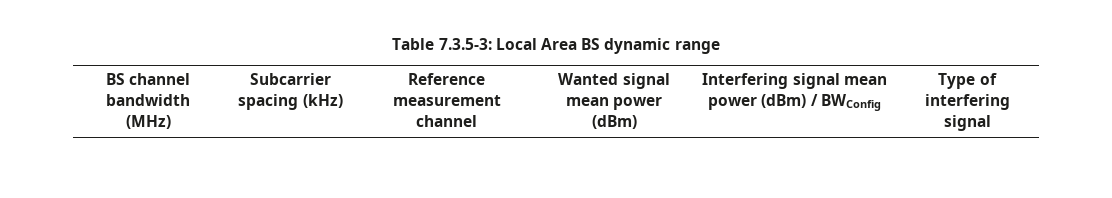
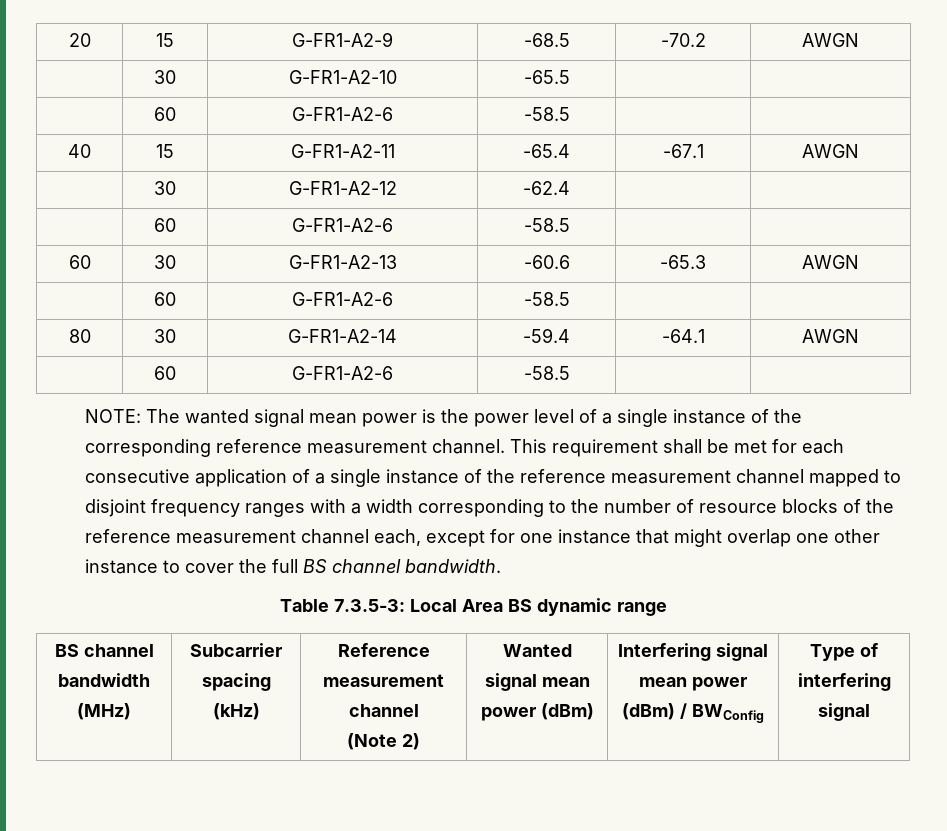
(392, 44) none -> [68,33,91,47] [156,33,174,47] [292,32,393,47] [523,33,570,47] [660,33,706,47] [802,33,859,47] [154,70,176,84] [288,70,397,84] [523,70,570,84] [154,107,176,121] [292,107,393,121] [523,107,570,121] [68,144,91,158] [156,144,174,158] [290,144,395,158] [523,144,570,158] [662,144,704,158] [802,144,859,158] [154,181,176,195] [288,181,397,195] [523,181,570,195] [154,218,176,232] [292,218,393,232] [523,218,570,232] [68,255,91,269] [154,255,176,269] [288,255,397,269] [523,255,570,269] [660,255,706,269] [802,255,859,269] [154,292,176,306] [292,292,393,306] [523,292,570,306] [68,329,91,343] [154,329,176,343] [288,329,397,343] [523,328,570,343] [661,329,705,343] [802,329,859,343] [154,366,176,380] [292,366,393,380] [523,366,570,380] [85,409,803,427] [85,439,845,457] [85,469,902,487] [85,499,895,517] [85,529,881,547] [85,559,502,574] 20 | 15 | G-FR1-A2-9 | -68.5 | -70.2 | AWGN // | 30 | G-FR1-A2-10 | -65.5 | | // | 60 | G-FR1-A2-6 | -58.5 | | // 40 | 15 | G-FR1-A2-11 | -65.4 | -67.1 | AWGN // | 30 | G-FR1-A2-12 | -62.4 | | // | 60 | G-FR1-A2-6 | -58.5 | | // 60 | 30 | G-FR1-A2-13 | -60.6 | -65.3 | AWGN // | 60 | G-FR1-A2-6 | -58.5 | | // 80 | 30 | G-FR1-A2-14 | -59.4 | -64.1 | AWGN // | 60 | G-FR1-A2-6 | -58.5 | | // NOTE: The wanted signal mean power is the power level of a single instance of the corresponding reference measurement channel. This requirement shall be met for each consecutive application of a single instance of the reference measurement channel mapped to disjoint frequency ranges with a width corresponding to the number of resource blocks of the reference measurement channel each, except for one instance that might overlap one other instance to cover the full BS channel bandwidth. //
(477, 121) none -> [347,733,420,750] // (Note 2)

